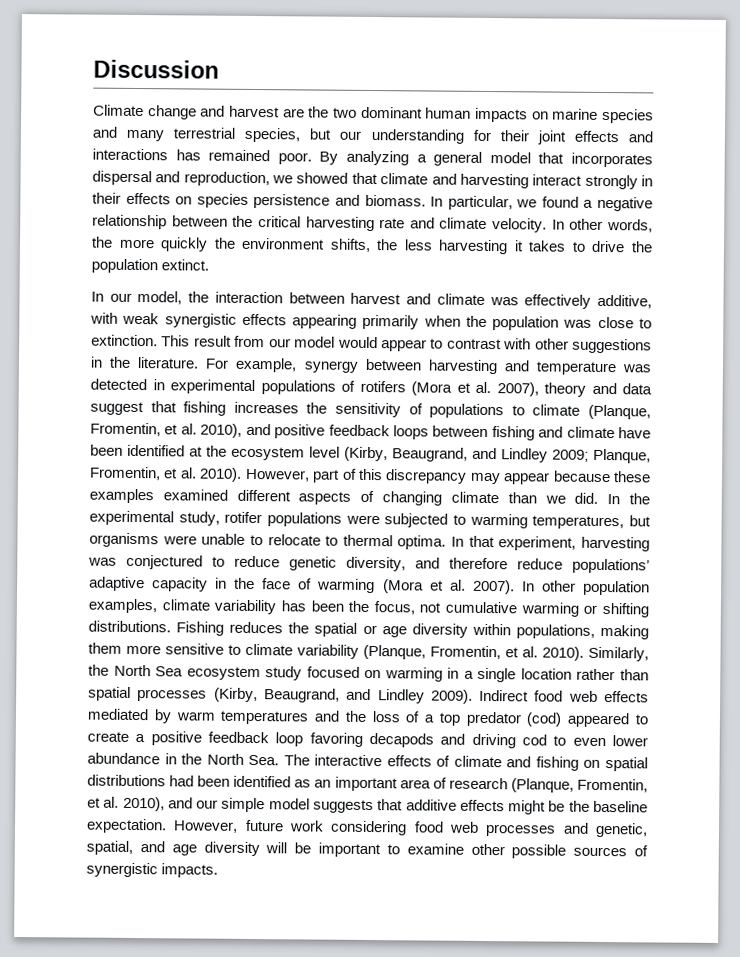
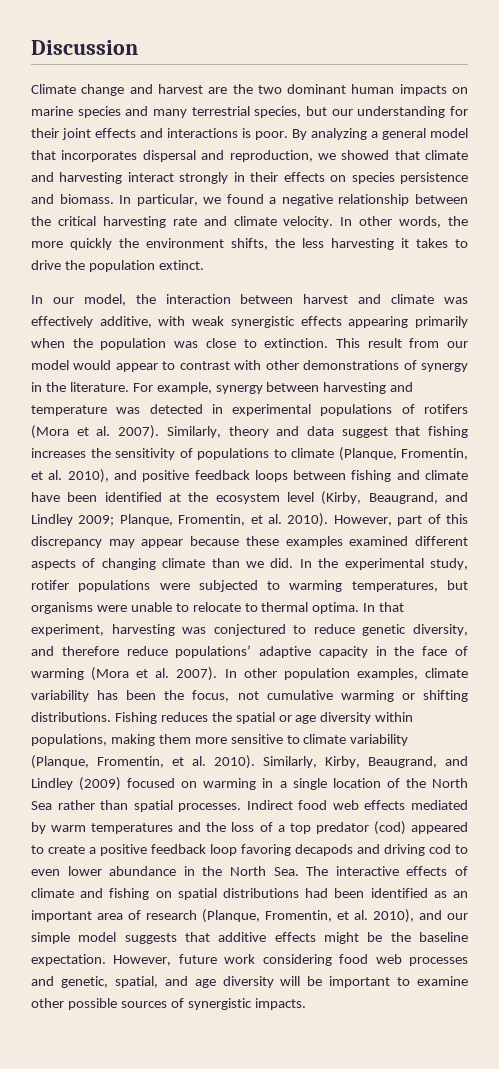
[175,149,271,162] has remained -> [242,128,251,138] is
[572,338,653,354] suggestions -> [303,360,469,372] demonstrations of synergy
[496,382,539,397] 2007), -> [118,425,221,439] 2007). Similarly,
[88,664,303,681] the North Sea ecosystem study -> [325,756,468,768] [31,777,122,791] Kirby, Beaugrand, and Lindley (2009)
[576,668,650,681] [88,686,473,704] rather than spatial processes (Kirby, Beaugrand, and Lindley 2009). -> [386,778,468,788] [31,800,242,812] of the North Sea rather than spatial processes.

